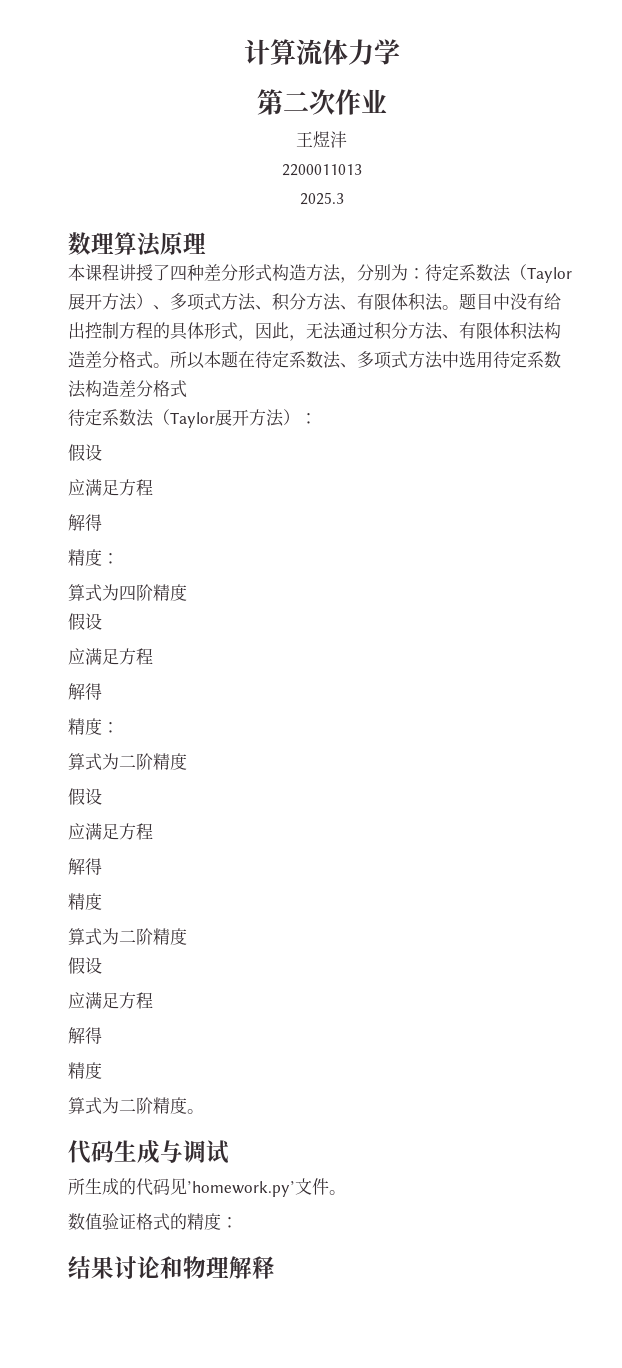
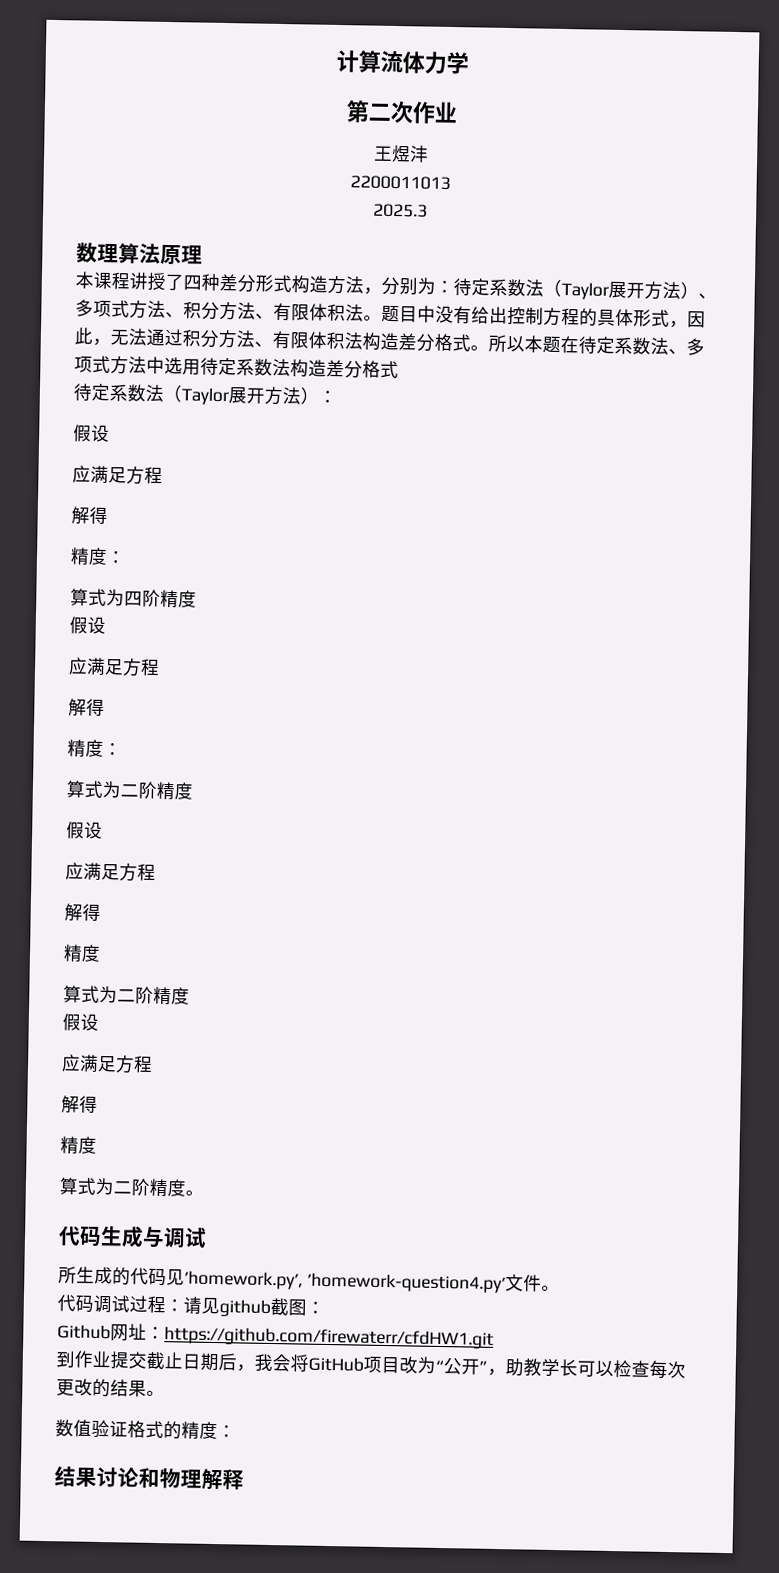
[187,1181,295,1197] ’homework.py’ -> [184,1270,506,1294] ’homework.py’, ’homework-question4.py’
(346, 1192) none -> [57,1294,325,1317] [57,1323,494,1349] [56,1350,686,1379] [56,1378,165,1398] // 代码调试过程：请见github截图： // Github网址：https://github.com/firewaterr/cfdHW1.git // 到作业提交截止日期后，我会将GitHub项目改为“公开”，助教学长可以检查每次更改的结果。

